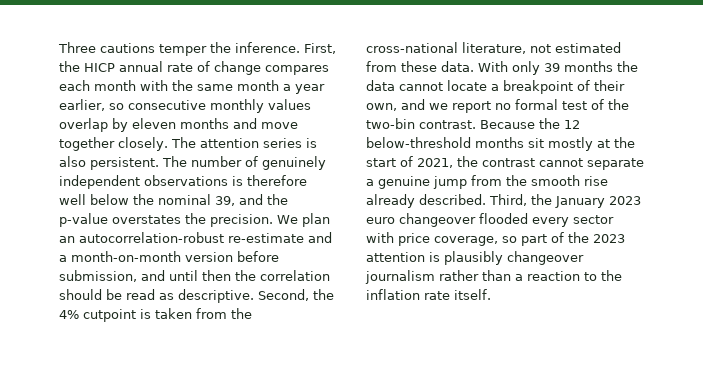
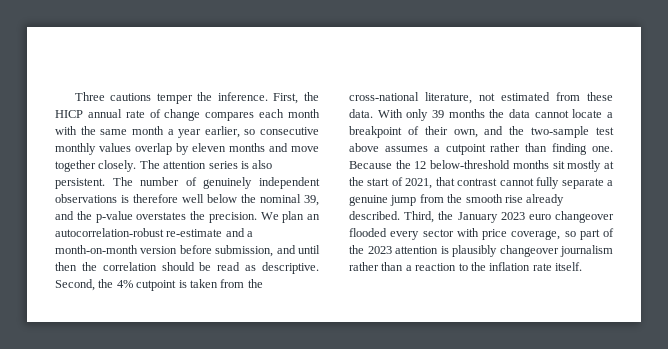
[429,99,629,113] [366,118,476,129] we report no formal test of the two-bin contrast. -> [509,126,614,138] [349,143,613,155] the two-sample test above assumes a cutpoint rather than finding one.
[457,156,478,167] the -> [435,177,455,186] that
(583, 162) none -> [536,177,560,189] fully

